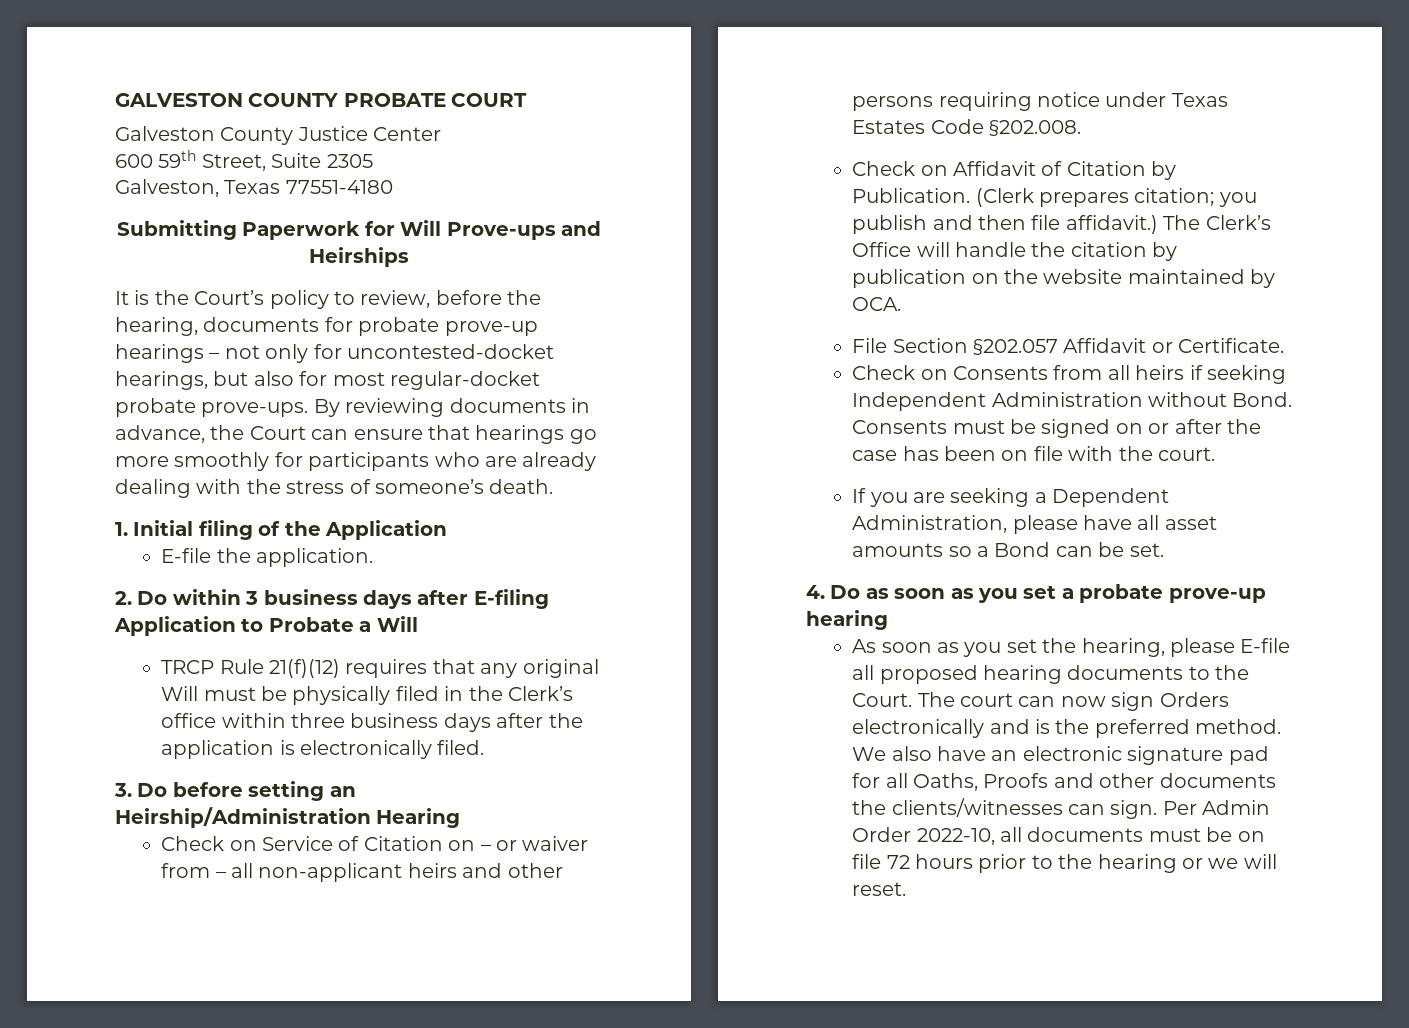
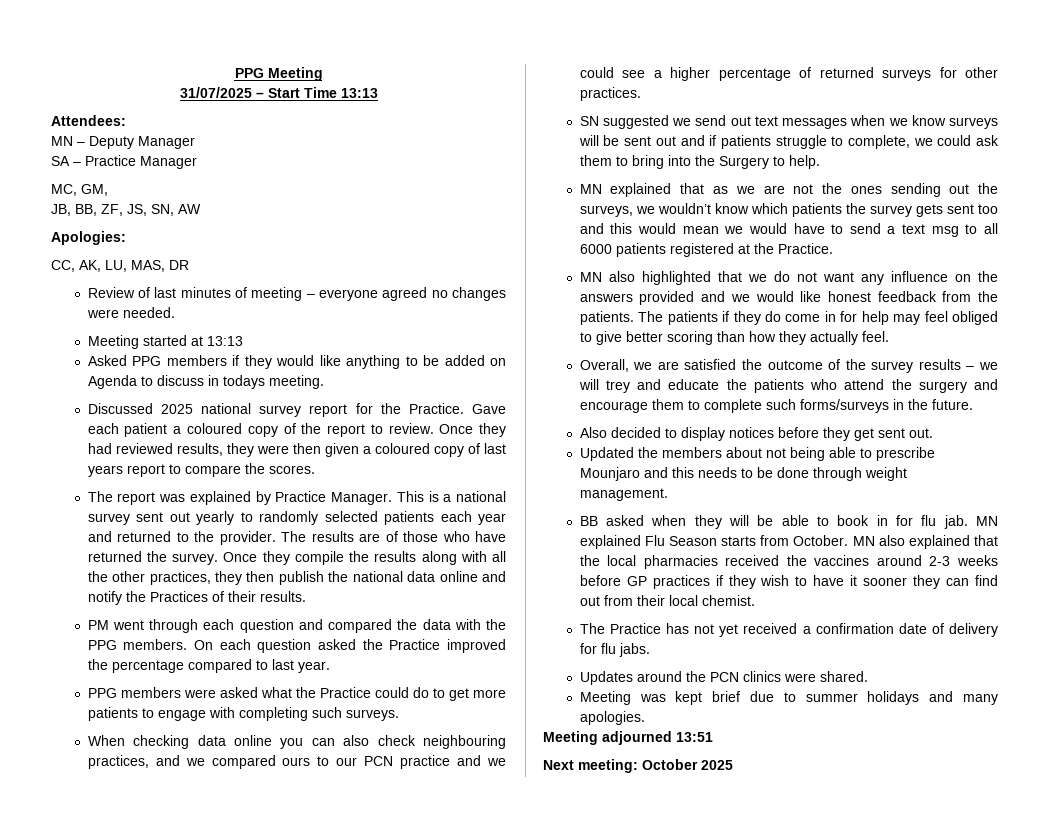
[115,93,528,107] [115,126,442,145] [115,150,373,171] [115,179,393,197] [117,220,601,240] [309,247,409,267] [115,290,542,309] [115,317,538,336] [115,344,554,363] [115,371,540,390] [115,398,590,417] [115,425,597,444] [115,452,597,471] [115,479,554,498] [115,520,447,540] [161,548,373,567] [115,589,549,609] [114,616,418,636] [161,659,599,678] [161,686,573,705] [161,713,583,732] [161,740,485,759] [114,781,356,801] [115,807,461,828] [161,836,589,851] [161,863,563,882] [852,92,1228,111] [852,119,1081,136] [852,161,1177,180] [852,188,1257,207] [852,215,1271,234] [852,242,1178,261] [852,269,1276,288] [852,297,902,311] [852,338,1285,355] [852,365,1286,384] [852,392,1293,411] [852,419,1261,438] [852,446,1215,461] [852,488,1170,507] [852,515,1217,534] [852,542,1164,557] [806,584,1266,603] [806,610,888,630] [852,638,1291,657] [852,665,1250,684] [852,692,1229,711] [852,719,1282,738] [852,746,1269,765] [852,773,1276,791] [852,798,1271,819] [852,827,1265,845] [852,854,1277,873] [852,882,907,896] GALVESTON COUNTY PROBATE COURT // Galveston County Justice Center // 600 59th Street, Suite 2305 // Galveston, Texas 77551-4180 // Submitting Paperwork for Will Prove-ups and Heirships // It is the Court’s policy to review, before the hearing, documents for probate prove-up hearings – not only for uncontested-docket hearings, but also for most regular-docket probate prove-ups. By reviewing documents in advance, the Court can ensure that hearings go more smoothly for participants who are already dealing with the stress of someone’s death. // 1. Initial filing of the Application // E-file the application. // 2. Do within 3 business days after E-filing Application to Probate a Will // TRCP Rule 21(f)(12) requires that any original Will must be physically filed in the Clerk’s office within three business days after the application is electronically filed. // 3. Do before setting an Heirship/Administration Hearing // Check on Service of Citation on – or waiver from – all non-applicant heirs and other persons requiring notice under Texas Estates Code §202.008. // Check on Affidavit of Citation by Publication. (Clerk prepares citation; you publish and then file affidavit.) The Clerk’s Office will handle the citation by publication on the website maintained by OCA. // File Section §202.057 Affidavit or Certificate. // Check on Consents from all heirs if seeking Independent Administration without Bond. Consents must be signed on or after the case has been on file with the court. // If you are seeking a Dependent Administration, please have all asset amounts so a Bond can be set. // 4. Do as soon as you set a probate prove-up hearing // As soon as you set the hearing, please E-file all proposed hearing documents to the Court. The court can now sign Orders electronically and is the preferred method. We also have an electronic signature pad for all Oaths, Proofs and other documents the clients/witnesses can sign. Per Admin Order 2022-10, all documents must be on file 72 hours prior to the hearing or we will reset. -> [234,67,323,81] [179,87,378,98] [51,115,126,126] [51,136,195,149] [51,155,197,169] [51,184,108,196] [51,204,201,216] [51,231,126,245] [51,260,189,272] [87,287,507,301] [86,307,175,318] [87,335,243,349] [87,355,507,369] [87,375,324,389] [87,403,507,417] [87,423,506,437] [87,443,507,457] [87,463,315,477] [87,491,506,505] [87,511,506,525] [87,531,507,545] [87,551,506,565] [87,571,507,585] [87,591,306,605] [87,619,506,633] [87,639,507,653] [87,659,330,673] [87,687,507,701] [87,707,399,721] [87,735,507,749] [87,755,507,769] [579,67,998,81] [579,87,641,101] [579,115,998,129] [578,135,999,149] [579,155,820,169] [579,183,998,197] [579,203,998,217] [579,223,998,237] [579,243,833,257] [579,271,999,285] [579,291,998,305] [579,311,998,325] [579,331,889,345] [579,359,998,373] [578,379,998,393] [579,399,973,413] [579,427,933,441] [579,447,935,461] [579,467,907,481] [579,488,668,501] [579,515,998,529] [579,535,998,549] [579,555,998,569] [579,575,998,589] [579,595,755,606] [579,623,998,637] [579,643,650,657] [579,671,868,685] [579,691,998,705] [579,711,645,725] [543,731,713,745] [543,759,733,773] PPG Meeting // 31/07/2025 – Start Time 13:13 // Attendees: // MN – Deputy Manager // SA – Practice Manager // MC, GM, // JB, BB, ZF, JS, SN, AW // Apologies: // CC, AK, LU, MAS, DR // Review of last minutes of meeting – everyone agreed no changes were needed. // Meeting started at 13:13 // Asked PPG members if they would like anything to be added on Agenda to discuss in todays meeting. // Discussed 2025 national survey report for the Practice. Gave each patient a coloured copy of the report to review. Once they had reviewed results, they were then given a coloured copy of last years report to compare the scores. // The report was explained by Practice Manager. This is a national survey sent out yearly to randomly selected patients each year and returned to the provider. The results are of those who have returned the survey. Once they compile the results along with all the other practices, they then publish the national data online and notify the Practices of their results. // PM went through each question and compared the data with the PPG members. On each question asked the Practice improved the percentage compared to last year. // PPG members were asked what the Practice could do to get more patients to engage with completing such surveys. // When checking data online you can also check neighbouring practices, and we compared ours to our PCN practice and we could see a higher percentage of returned surveys for other practices. // SN suggested we send out text messages when we know surveys will be sent out and if patients struggle to complete, we could ask them to bring into the Surgery to help. // MN explained that as we are not the ones sending out the surveys, we wouldn’t know which patients the survey gets sent too and this would mean we would have to send a text msg to all 6000 patients registered at the Practice. // MN also highlighted that we do not want any influence on the answers provided and we would like honest feedback from the patients. The patients if they do come in for help may feel obliged to give better scoring than how they actually feel. // Overall, we are satisfied the outcome of the survey results – we will trey and educate the patients who attend the surgery and encourage them to complete such forms/surveys in the future. // Also decided to display notices before they get sent out. // Updated the members about not being able to prescribe Mounjaro and this needs to be done through weight management. // BB asked when they will be able to book in for flu jab. MN explained Flu Season starts from October. MN also explained that the local pharmacies received the vaccines around 2-3 weeks before GP practices if they wish to have it sooner they can find out from their local chemist. // The Practice has not yet received a confirmation date of delivery for flu jabs. // Updates around the PCN clinics were shared. // Meeting was kept brief due to summer holidays and many apologies. // Meeting adjourned 13:51 // Next meeting: October 2025

